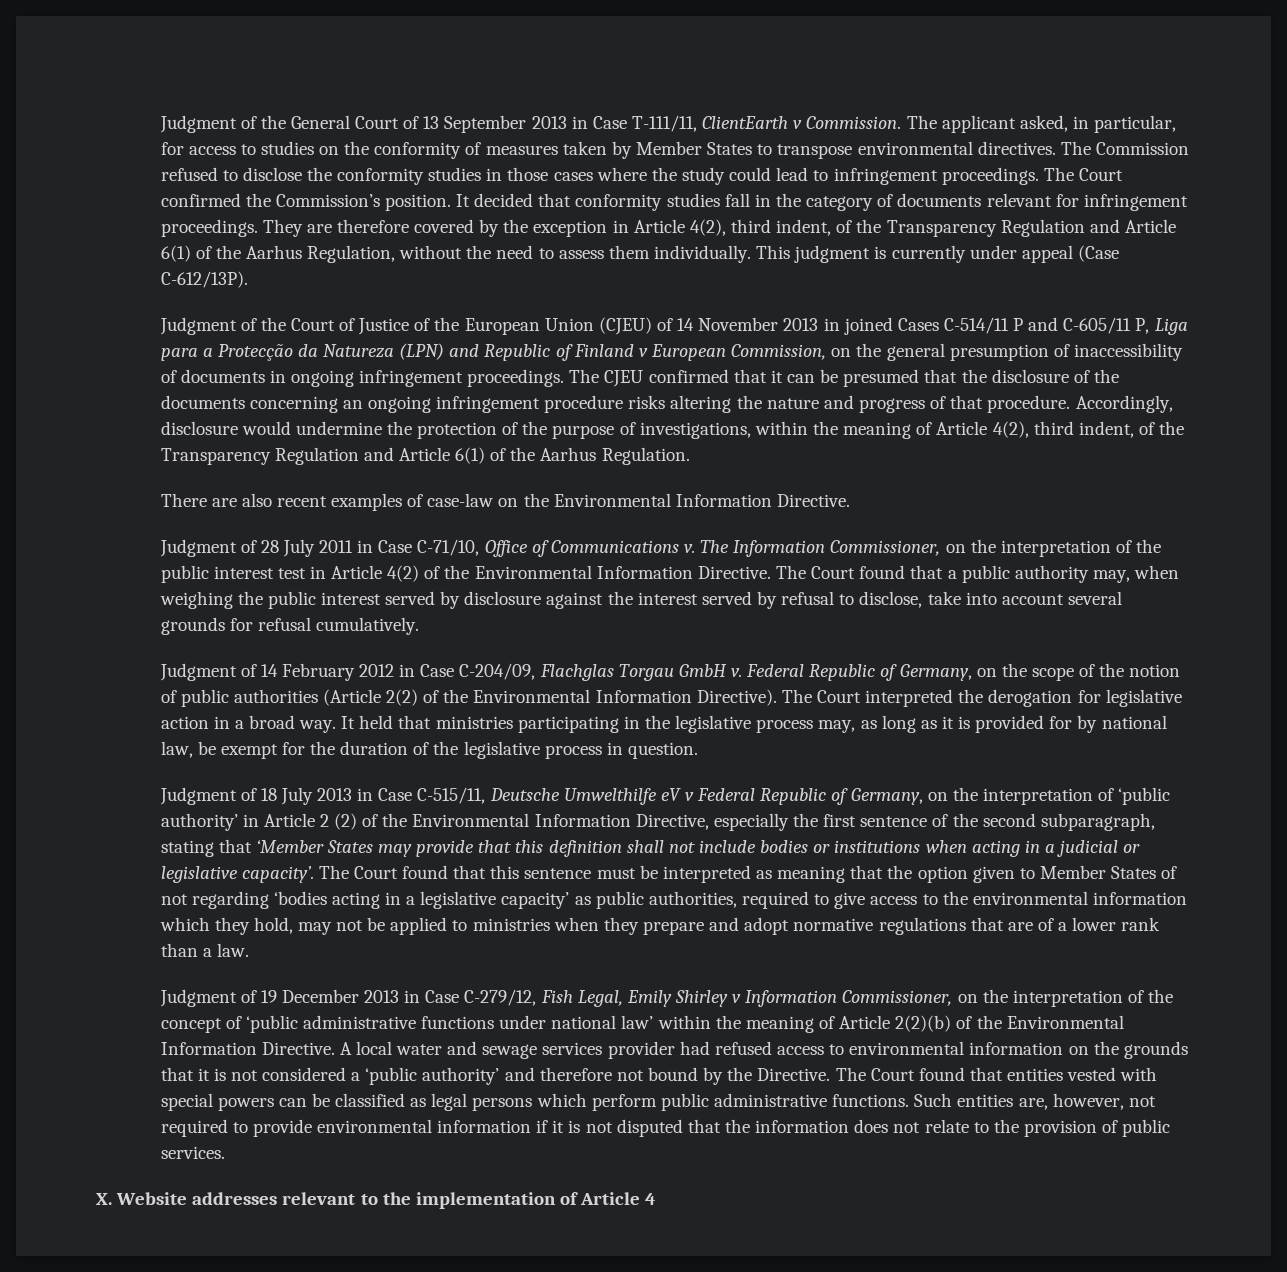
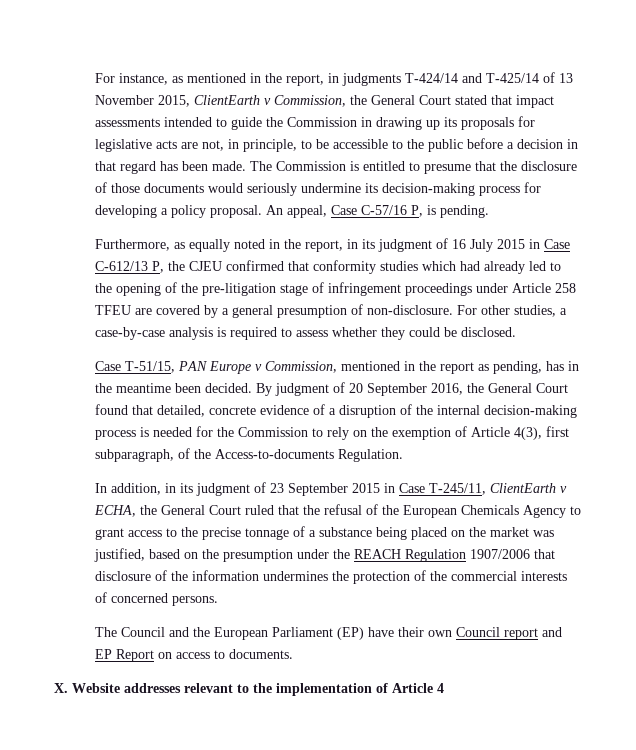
[159,115,1177,133] [160,141,1189,159] [160,167,1123,185] [160,193,1188,211] [160,219,1176,237] [160,245,1119,263] [160,271,248,288] [159,317,1188,335] [160,343,1183,361] [160,369,1119,387] [160,395,1173,413] [160,421,1185,439] [160,447,690,465] [160,493,850,511] [159,539,1162,557] [160,565,1180,583] [159,591,1122,609] [160,617,419,635] [159,663,1181,681] [160,689,1182,707] [160,715,1167,733] [160,741,698,759] [159,787,1171,805] [160,813,1155,831] [160,839,1141,857] [160,865,1178,883] [160,891,1187,909] [159,917,1161,935] [160,943,249,957] [159,989,1174,1007] [160,1015,1124,1033] [160,1041,1188,1059] [160,1067,1158,1085] [160,1093,1156,1111] [160,1119,1171,1137] [160,1146,225,1159] Judgment of the General Court of 13 September 2013 in Case T-111/11, ClientEarth v Commission. The applicant asked, in particular, for access to studies on the conformity of measures taken by Member States to transpose environmental directives. The Commission refused to disclose the conformity studies in those cases where the study could lead to infringement proceedings. The Court confirmed the Commission’s position. It decided that conformity studies fall in the category of documents relevant for infringement proceedings. They are therefore covered by the exception in Article 4(2), third indent, of the Transparency Regulation and Article 6(1) of the Aarhus Regulation, without the need to assess them individually. This judgment is currently under appeal (Case C-612/13P). // Judgment of the Court of Justice of the European Union (CJEU) of 14 November 2013 in joined Cases C-514/11 P and C-605/11 P, Liga para a Protecção da Natureza (LPN) and Republic of Finland v European Commission, on the general presumption of inaccessibility of documents in ongoing infringement proceedings. The CJEU confirmed that it can be presumed that the disclosure of the documents concerning an ongoing infringement procedure risks altering the nature and progress of that procedure. Accordingly, disclosure would undermine the protection of the purpose of investigations, within the meaning of Article 4(2), third indent, of the Transparency Regulation and Article 6(1) of the Aarhus Regulation. // There are also recent examples of case-law on the Environmental Information Directive. // Judgment of 28 July 2011 in Case C-71/10, Office of Communications v. The Information Commissioner, on the interpretation of the public interest test in Article 4(2) of the Environmental Information Directive. The Court found that a public authority may, when weighing the public interest served by disclosure against the interest served by refusal to disclose, take into account several grounds for refusal cumulatively. // Judgment of 14 February 2012 in Case C-204/09, Flachglas Torgau GmbH v. Federal Republic of Germany, on the scope of the notion of public authorities (Article 2(2) of the Environmental Information Directive). The Court interpreted the derogation for legislative action in a broad way. It held that ministries participating in the legislative process may, as long as it is provided for by national law, be exempt for the duration of the legislative process in question. // Judgment of 18 July 2013 in Case C-515/11, Deutsche Umwelthilfe eV v Federal Republic of Germany, on the interpretation of ‘public authority’ in Article 2 (2) of the Environmental Information Directive, especially the first sentence of the second subparagraph, stating that ‘Member States may provide that this definition shall not include bodies or institutions when acting in a judicial or legislative capacity’. The Court found that this sentence must be interpreted as meaning that the option given to Member States of not regarding ‘bodies acting in a legislative capacity’ as public authorities, required to give access to the environmental information which they hold, may not be applied to ministries when they prepare and adopt normative regulations that are of a lower rank than a law. // Judgment of 19 December 2013 in Case C-279/12, Fish Legal, Emily Shirley v Information Commissioner, on the interpretation of the concept of ‘public administrative functions under national law’ within the meaning of Article 2(2)(b) of the Environmental Information Directive. A local water and sewage services provider had refused access to environmental information on the grounds that it is not considered a ‘public authority’ and therefore not bound by the Directive. The Court found that entities vested with special powers can be classified as legal persons which perform public administrative functions. Such entities are, however, not required to provide environmental information if it is not disputed that the information does not relate to the provision of public services. -> [95,72,574,86] [95,95,555,108] [95,116,536,130] [95,138,579,152] [95,161,578,174] [95,182,542,196] [95,205,490,218] [95,238,571,252] [95,260,562,274] [95,282,577,296] [95,304,568,318] [95,327,517,340] [95,361,580,374] [95,382,569,396] [95,404,578,418] [95,426,570,440] [95,448,404,462] [95,482,568,496] [94,504,582,518] [95,526,555,540] [94,548,556,562] [95,570,568,584] [95,592,219,606] [95,627,563,640] [95,649,294,662] For instance, as mentioned in the report, in judgments T-424/14 and T-425/14 of 13 November 2015, ClientEarth v Commission, the General Court stated that impact assessments intended to guide the Commission in drawing up its proposals for legislative acts are not, in principle, to be accessible to the public before a decision in that regard has been made. The Commission is entitled to presume that the disclosure of those documents would seriously undermine its decision-making process for developing a policy proposal. An appeal, Case C-57/16 P, is pending. // Furthermore, as equally noted in the report, in its judgment of 16 July 2015 in Case C-612/13 P, the CJEU confirmed that conformity studies which had already led to the opening of the pre-litigation stage of infringement proceedings under Article 258 TFEU are covered by a general presumption of non-disclosure. For other studies, a case-by-case analysis is required to assess whether they could be disclosed. // Case T-51/15, PAN Europe v Commission, mentioned in the report as pending, has in the meantime been decided. By judgment of 20 September 2016, the General Court found that detailed, concrete evidence of a disruption of the internal decision-making process is needed for the Commission to rely on the exemption of Article 4(3), first subparagraph, of the Access-to-documents Regulation. // In addition, in its judgment of 23 September 2015 in Case T-245/11, ClientEarth v ECHA, the General Court ruled that the refusal of the European Chemicals Agency to grant access to the precise tonnage of a substance being placed on the market was justified, based on the presumption under the REACH Regulation 1907/2006 that disclosure of the information undermines the protection of the commercial interests of concerned persons. // The Council and the European Parliament (EP) have their own Council report and EP Report on access to documents.

